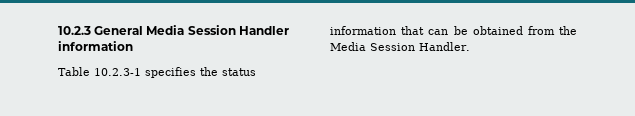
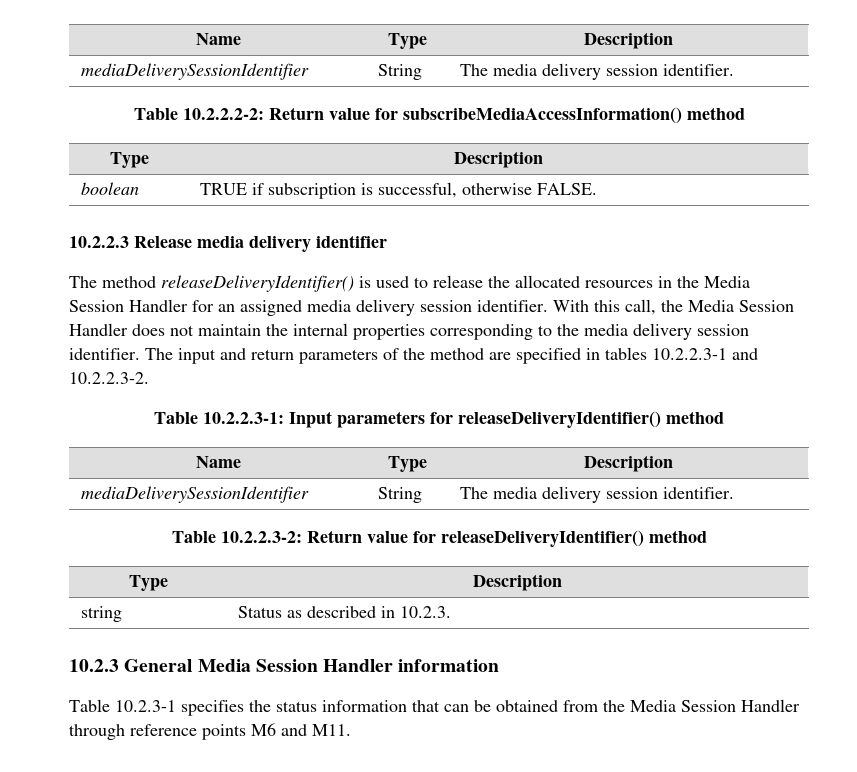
(58, 30) none -> [195,33,241,45] [388,33,427,49] [584,32,673,49] [81,63,310,80] [378,64,423,80] [460,63,735,80] [133,107,745,124] [109,152,149,168] [454,151,543,168] [81,182,140,195] [200,182,598,199] [69,235,387,252] [69,275,750,292] [69,299,794,316] [69,323,749,340] [69,347,758,364] [69,372,149,384] [154,411,724,428] [195,456,241,468] [388,456,427,472] [584,455,673,472] [81,486,310,503] [378,487,423,503] [460,486,735,503] [171,530,707,547] [128,575,168,591] [473,574,562,591] [81,606,123,622] [238,606,452,618] Name | Type | Description // mediaDeliverySessionIdentifier | String | The media delivery session identifier. // Table 10.2.2.2-2: Return value for subscribeMediaAccessInformation() method // Type | Description // boolean | TRUE if subscription is successful, otherwise FALSE. // 10.2.2.3 Release media delivery identifier // The method releaseDeliveryIdentifier() is used to release the allocated resources in the Media Session Handler for an assigned media delivery session identifier. With this call, the Media Session Handler does not maintain the internal properties corresponding to the media delivery session identifier. The input and return parameters of the method are specified in tables 10.2.2.3-1 and 10.2.2.3-2. // Table 10.2.2.3-1: Input parameters for releaseDeliveryIdentifier() method // Name | Type | Description // mediaDeliverySessionIdentifier | String | The media delivery session identifier. // Table 10.2.2.3-2: Return value for releaseDeliveryIdentifier() method // Type | Description // string | Status as described in 10.2.3. //
[419,42,470,51] Handler. -> [741,699,800,712] [69,723,351,740] Handler through reference points M6 and M11.

